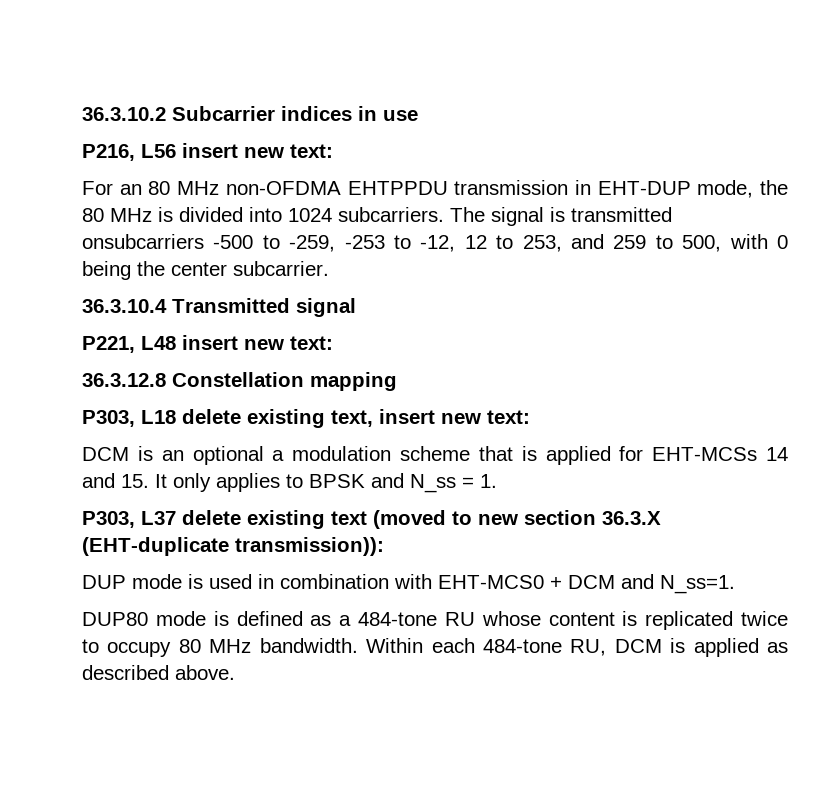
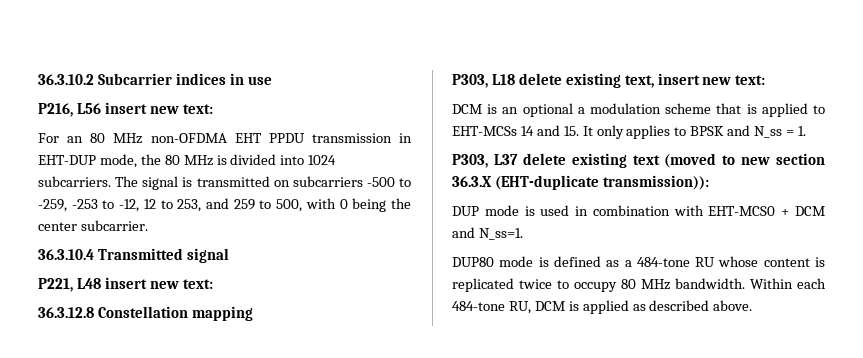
[347,181,448,195] EHTPPDU -> [234,133,305,143] EHT PPDU
[82,234,204,249] onsubcarriers -> [273,176,363,187] on subcarriers
[619,446,644,461] for -> [813,105,825,114] to

